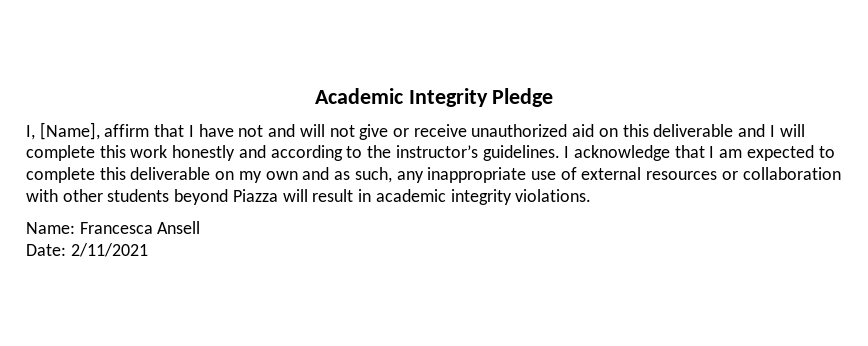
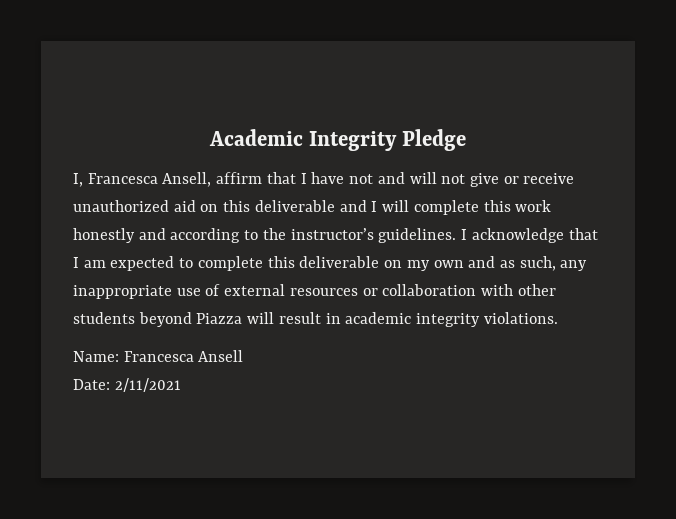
[39,122,100,140] [Name], -> [87,172,212,187] Francesca Ansell,

